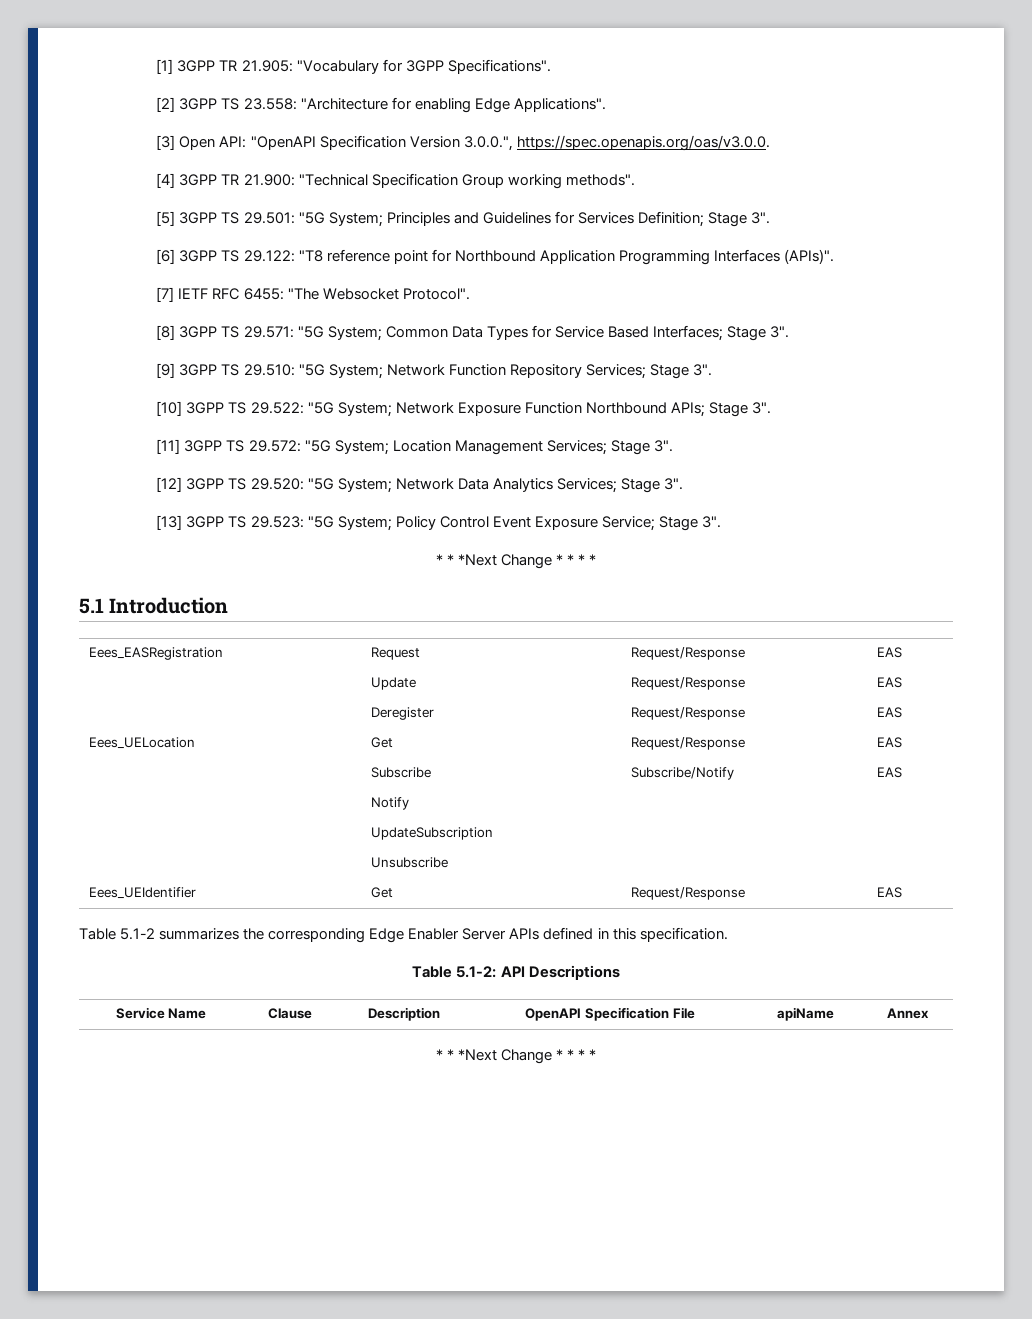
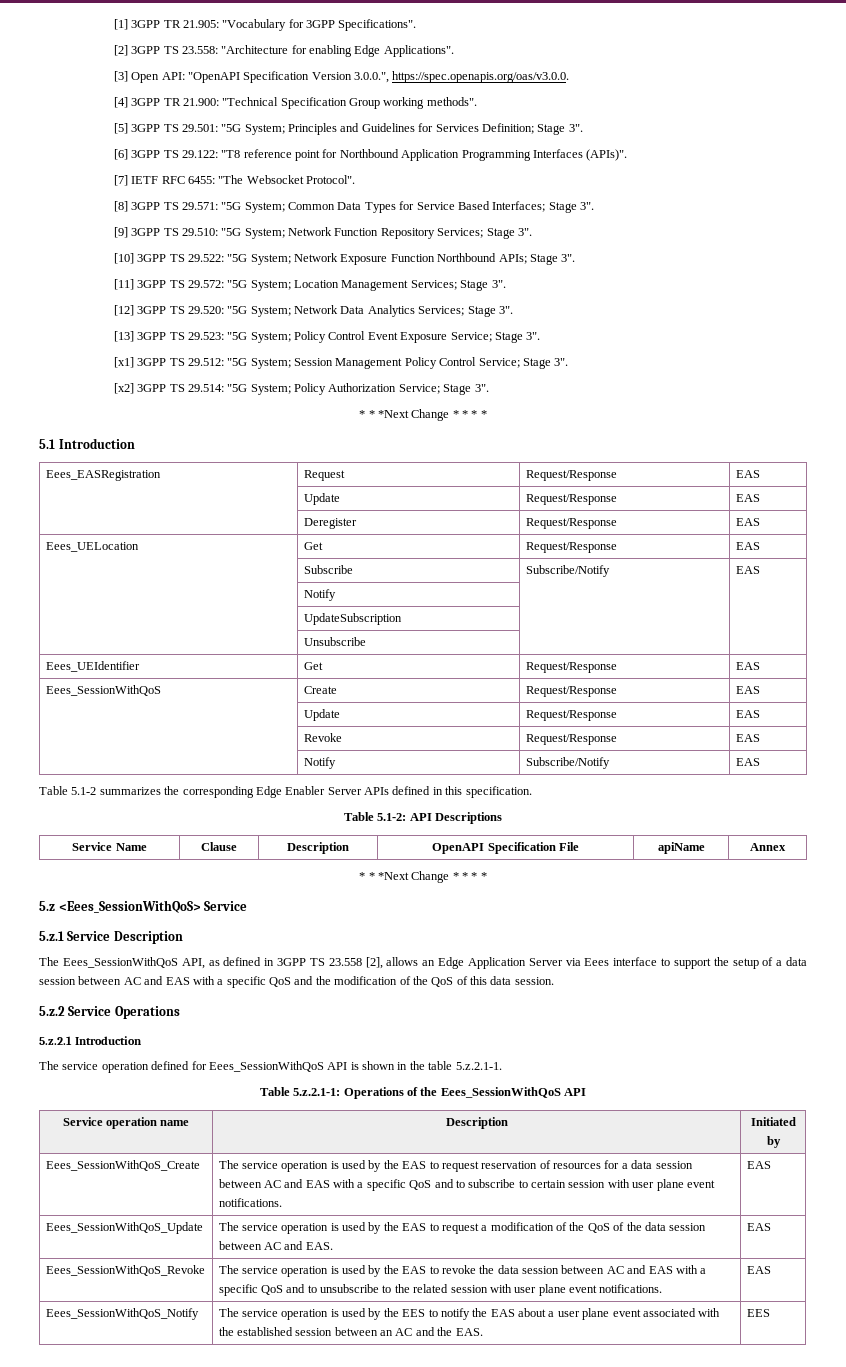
(721, 522) none -> [113,357,569,369] [113,383,489,395] // [x1] 3GPP TS 29.512: "5G System; Session Management Policy Control Service; Stage 3". // [x2] 3GPP TS 29.514: "5G System; Policy Authorization Service; Stage 3".
(903, 892) none -> [45,685,161,696] [303,686,337,694] [525,686,617,697] [735,686,760,694] [303,709,340,721] [525,710,617,721] [735,710,760,718] [303,733,342,742] [525,734,617,745] [735,734,760,742] [303,757,336,769] [525,757,610,769] [735,758,760,766] // Eees_SessionWithQoS | Create | Request/Response | EAS // | Update | Request/Response | EAS // | Revoke | Request/Response | EAS // | Notify | Subscribe/Notify | EAS
(597, 1054) none -> [39,900,248,913] [39,931,183,944] [39,957,808,969] [39,976,554,988] [39,1006,180,1019] [39,1036,143,1045] [39,1061,502,1073] [259,1087,587,1099] [62,1117,190,1129] [445,1117,508,1129] [750,1117,796,1126] [766,1136,781,1148] [45,1160,200,1171] [218,1160,693,1172] [218,1179,715,1191] [218,1198,282,1207] [746,1161,771,1169] [45,1222,203,1234] [218,1222,707,1234] [218,1241,333,1250] [746,1223,771,1231] [45,1265,205,1276] [218,1265,707,1277] [218,1284,663,1296] [746,1266,771,1274] [45,1308,199,1320] [218,1308,721,1320] [218,1327,483,1336] [746,1309,770,1317] // 5.z <Eees_SessionWithQoS> Service // 5.z.1 Service Description // The Eees_SessionWithQoS API, as defined in 3GPP TS 23.558 [2], allows an Edge Application Server via Eees interface to support the setup of a data session between AC and EAS with a specific QoS and the modification of the QoS of this data session. // 5.z.2 Service Operations // 5.z.2.1 Introduction // The service operation defined for Eees_SessionWithQoS API is shown in the table 5.z.2.1-1. // Table 5.z.2.1-1: Operations of the Eees_SessionWithQoS API // Service operation name | Description | Initiated by // Eees_SessionWithQoS_Create | The service operation is used by the EAS to request reservation of resources for a data session between AC and EAS with a specific QoS and to subscribe to certain session with user plane event notifications. | EAS // Eees_SessionWithQoS_Update | The service operation is used by the EAS to request a modification of the QoS of the data session between AC and EAS. | EAS // Eees_SessionWithQoS_Revoke | The service operation is used by the EAS to revoke the data session between AC and EAS with a specific QoS and to unsubscribe to the related session with user plane event notifications. | EAS // Eees_SessionWithQoS_Notify | The service operation is used by the EES to notify the EAS about a user plane event associated with the established session between an AC and the EAS. | EES

